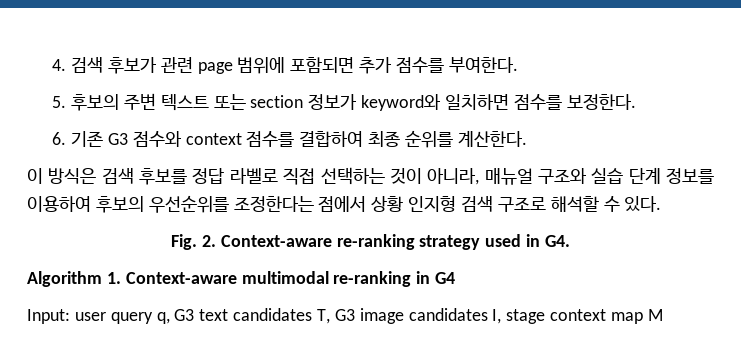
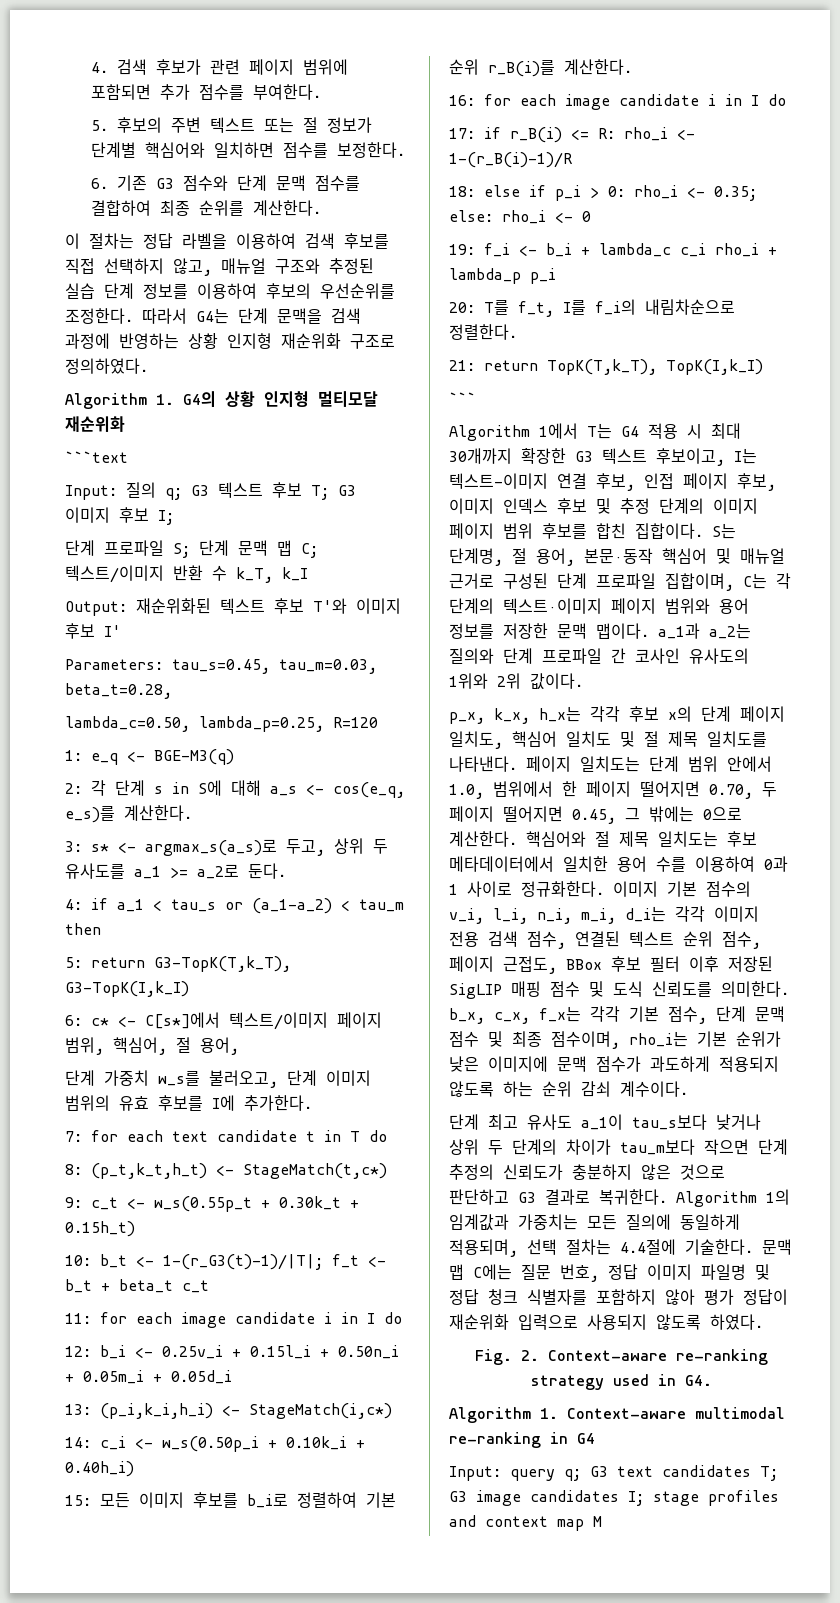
[197,62,233,74] page -> [248,59,294,75] 페이지
[250,94,442,111] section 정보가 keyword와 -> [302,117,372,133] [90,142,205,158] 절 정보가 단계별 핵심어와
[185,133,242,145] context -> [236,175,306,191] 단계 문맥
[48,167,480,185] 방식은 검색 후보를 정답 라벨로 직접 선택하는 것이 아니라, -> [89,233,389,249] [65,258,212,276] 절차는 정답 라벨을 이용하여 검색 후보를 직접 선택하지 않고,
(587, 176) none -> [329,258,374,274] 추정된
[233,196,662,212] 조정한다는 점에서 상황 인지형 검색 구조로 해석할 수 있다. -> [65,308,361,324] [65,333,395,349] [65,358,148,374] [65,391,378,409] [65,416,125,432] [65,451,128,463] [65,482,356,500] [65,507,174,525] [65,540,318,558] [65,565,308,583] [65,598,401,616] [65,623,121,639] [65,659,377,674] [65,683,172,699] [65,716,378,732] [65,749,234,765] [65,780,405,798] [65,805,192,823] [65,838,388,856] [65,863,286,879] [65,898,404,914] [65,923,101,935] [65,956,291,972] [65,981,189,997] [65,1012,382,1030] [65,1037,239,1055] [65,1070,371,1088] [65,1095,312,1111] [65,1130,387,1142] [65,1163,387,1179] [65,1196,359,1212] [65,1221,135,1237] [65,1254,386,1270] [65,1279,209,1293] [65,1312,402,1328] [65,1345,399,1359] [65,1370,232,1384] [65,1403,392,1419] [65,1436,365,1452] [65,1461,134,1477] [65,1492,396,1508] [449,59,632,77] [449,94,786,110] [449,127,695,143] [449,152,572,168] [449,185,757,201] [449,210,591,224] [449,243,777,257] [449,268,556,284] [449,299,735,317] [449,324,517,340] [449,359,763,375] [449,392,476,404] [449,423,741,441] [449,448,757,466] [449,473,776,491] [449,498,758,514] [449,523,736,539] [449,548,785,566] [449,573,791,591] [449,598,749,614] [449,623,751,639] [449,648,749,664] [449,673,583,690] [449,706,785,724] [449,731,767,749] [449,756,772,772] [449,781,777,799] [449,806,742,824] [449,831,757,847] [449,856,788,872] [449,881,751,897] [449,906,759,924] [449,931,761,949] [449,956,773,974] [449,981,789,999] [449,1006,785,1024] [449,1031,781,1049] [449,1056,779,1072] [449,1081,688,1097] [449,1114,761,1130] [449,1139,788,1155] [449,1164,725,1180] [449,1189,790,1207] [449,1214,740,1231] [449,1239,792,1257] [449,1264,770,1282] [449,1289,788,1305] [449,1314,763,1330] 조정한다. 따라서 G4는 단계 문맥을 검색 과정에 반영하는 상황 인지형 재순위화 구조로 정의하였다. // Algorithm 1. G4의 상황 인지형 멀티모달 재순위화 // ```text // Input: 질의 q; G3 텍스트 후보 T; G3 이미지 후보 I; // 단계 프로파일 S; 단계 문맥 맵 C; 텍스트/이미지 반환 수 k_T, k_I // Output: 재순위화된 텍스트 후보 T'와 이미지 후보 I' // Parameters: tau_s=0.45, tau_m=0.03, beta_t=0.28, // lambda_c=0.50, lambda_p=0.25, R=120 // 1: e_q <- BGE-M3(q) // 2: 각 단계 s in S에 대해 a_s <- cos(e_q, e_s)를 계산한다. // 3: s* <- argmax_s(a_s)로 두고, 상위 두 유사도를 a_1 >= a_2로 둔다. // 4: if a_1 < tau_s or (a_1-a_2) < tau_m then // 5: return G3-TopK(T,k_T), G3-TopK(I,k_I) // 6: c* <- C[s*]에서 텍스트/이미지 페이지 범위, 핵심어, 절 용어, // 단계 가중치 w_s를 불러오고, 단계 이미지 범위의 유효 후보를 I에 추가한다. // 7: for each text candidate t in T do // 8: (p_t,k_t,h_t) <- StageMatch(t,c*) // 9: c_t <- w_s(0.55p_t + 0.30k_t + 0.15h_t) // 10: b_t <- 1-(r_G3(t)-1)/|T|; f_t <- b_t + beta_t c_t // 11: for each image candidate i in I do // 12: b_i <- 0.25v_i + 0.15l_i + 0.50n_i + 0.05m_i + 0.05d_i // 13: (p_i,k_i,h_i) <- StageMatch(i,c*) // 14: c_i <- w_s(0.50p_i + 0.10k_i + 0.40h_i) // 15: 모든 이미지 후보를 b_i로 정렬하여 기본 순위 r_B(i)를 계산한다. // 16: for each image candidate i in I do // 17: if r_B(i) <= R: rho_i <- 1-(r_B(i)-1)/R // 18: else if p_i > 0: rho_i <- 0.35; else: rho_i <- 0 // 19: f_i <- b_i + lambda_c c_i rho_i + lambda_p p_i // 20: T를 f_t, I를 f_i의 내림차순으로 정렬한다. // 21: return TopK(T,k_T), TopK(I,k_I) // ``` // Algorithm 1에서 T는 G4 적용 시 최대 30개까지 확장한 G3 텍스트 후보이고, I는 텍스트-이미지 연결 후보, 인접 페이지 후보, 이미지 인덱스 후보 및 추정 단계의 이미지 페이지 범위 후보를 합친 집합이다. S는 단계명, 절 용어, 본문·동작 핵심어 및 매뉴얼 근거로 구성된 단계 프로파일 집합이며, C는 각 단계의 텍스트·이미지 페이지 범위와 용어 정보를 저장한 문맥 맵이다. a_1과 a_2는 질의와 단계 프로파일 간 코사인 유사도의 1위와 2위 값이다. // p_x, k_x, h_x는 각각 후보 x의 단계 페이지 일치도, 핵심어 일치도 및 절 제목 일치도를 나타낸다. 페이지 일치도는 단계 범위 안에서 1.0, 범위에서 한 페이지 떨어지면 0.70, 두 페이지 떨어지면 0.45, 그 밖에는 0으로 계산한다. 핵심어와 절 제목 일치도는 후보 메타데이터에서 일치한 용어 수를 이용하여 0과 1 사이로 정규화한다. 이미지 기본 점수의 v_i, l_i, n_i, m_i, d_i는 각각 이미지 전용 검색 점수, 연결된 텍스트 순위 점수, 페이지 근접도, BBox 후보 필터 이후 저장된 SigLIP 매핑 점수 및 도식 신뢰도를 의미한다. b_x, c_x, f_x는 각각 기본 점수, 단계 문맥 점수 및 최종 점수이며, rho_i는 기본 순위가 낮은 이미지에 문맥 점수가 과도하게 적용되지 않도록 하는 순위 감쇠 계수이다. // 단계 최고 유사도 a_1이 tau_s보다 낮거나 상위 두 단계의 차이가 tau_m보다 작으면 단계 추정의 신뢰도가 충분하지 않은 것으로 판단하고 G3 결과로 복귀한다. Algorithm 1의 임계값과 가중치는 모든 질의에 동일하게 적용되며, 선택 절차는 4.4절에 기술한다. 문맥 맵 C에는 질문 번호, 정답 이미지 파일명 및 정답 청크 식별자를 포함하지 않아 평가 정답이 재순위화 입력으로 사용되지 않도록 하였다.
[74,312,170,324] user query q, -> [510,1469,581,1481] query q;
[317,309,331,324] T, -> [760,1466,778,1481] T;
[492,309,546,324] I, stage -> [628,1490,779,1506] [449,1515,476,1527] I; stage profiles and

